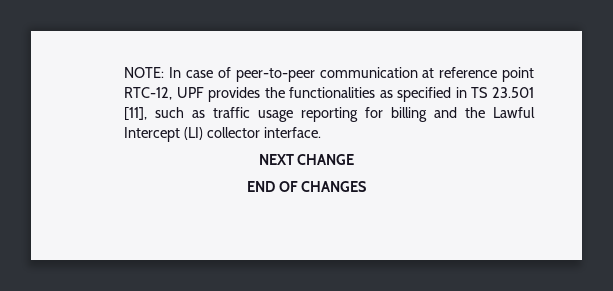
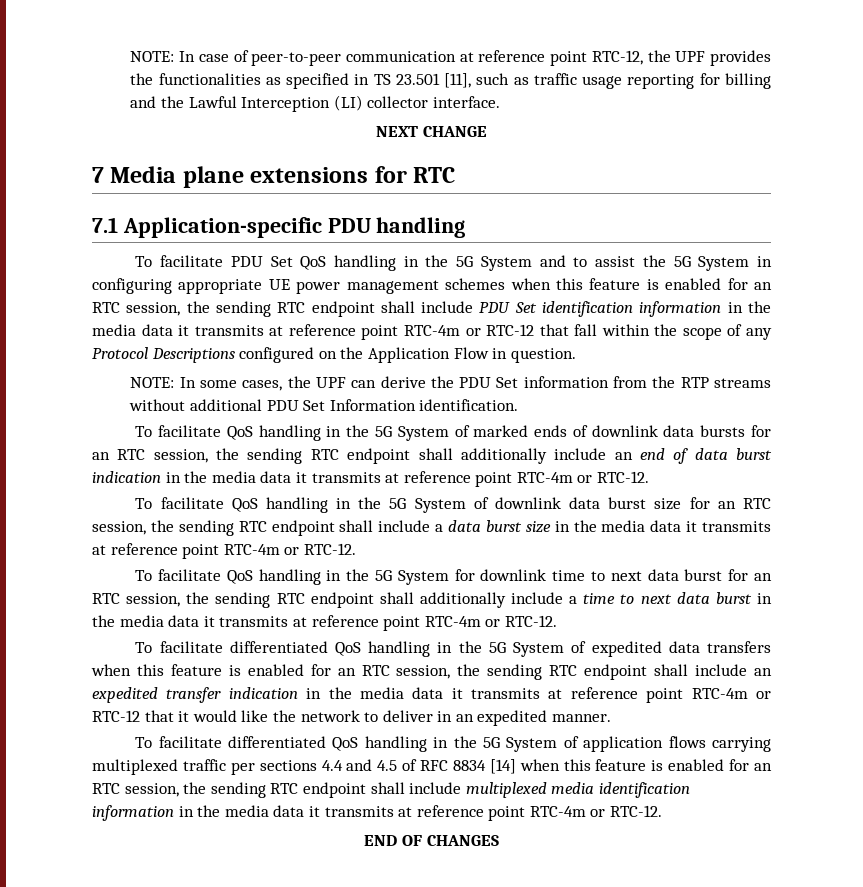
(173, 93) none -> [647,50,671,62] the
[124,127,181,142] Intercept -> [241,97,331,112] Interception
(355, 159) none -> [92,166,456,188] [92,217,466,238] [135,255,772,271] [92,278,772,294] [92,301,771,317] [92,324,772,340] [92,347,576,363] [130,376,772,391] [129,399,519,411] [135,425,772,441] [92,448,773,464] [92,471,650,487] [135,497,771,513] [92,520,771,536] [92,543,356,559] [135,569,772,585] [92,592,772,608] [92,615,557,631] [135,641,772,657] [91,664,772,680] [92,687,771,703] [92,710,612,726] [135,736,771,752] [92,759,772,775] [92,782,690,798] [92,805,663,821] // 7 Media plane extensions for RTC // 7.1 Application-specific PDU handling // To facilitate PDU Set QoS handling in the 5G System and to assist the 5G System in configuring appropriate UE power management schemes when this feature is enabled for an RTC session, the sending RTC endpoint shall include PDU Set identification information in the media data it transmits at reference point RTC-4m or RTC-12 that fall within the scope of any Protocol Descriptions configured on the Application Flow in question. // NOTE: In some cases, the UPF can derive the PDU Set information from the RTP streams without additional PDU Set Information identification. // To facilitate QoS handling in the 5G System of marked ends of downlink data bursts for an RTC session, the sending RTC endpoint shall additionally include an end of data burst indication in the media data it transmits at reference point RTC-4m or RTC-12. // To facilitate QoS handling in the 5G System of downlink data burst size for an RTC session, the sending RTC endpoint shall include a data burst size in the media data it transmits at reference point RTC-4m or RTC-12. // To facilitate QoS handling in the 5G System for downlink time to next data burst for an RTC session, the sending RTC endpoint shall additionally include a time to next data burst in the media data it transmits at reference point RTC-4m or RTC-12. // To facilitate differentiated QoS handling in the 5G System of expedited data transfers when this feature is enabled for an RTC session, the sending RTC endpoint shall include an expedited transfer indication in the media data it transmits at reference point RTC-4m or RTC-12 that it would like the network to deliver in an expedited manner. // To facilitate differentiated QoS handling in the 5G System of application flows carrying multiplexed traffic per sections 4.4 and 4.5 of RFC 8834 [14] when this feature is enabled for an RTC session, the sending RTC endpoint shall include multiplexed media identification information in the media data it transmits at reference point RTC-4m or RTC-12.

